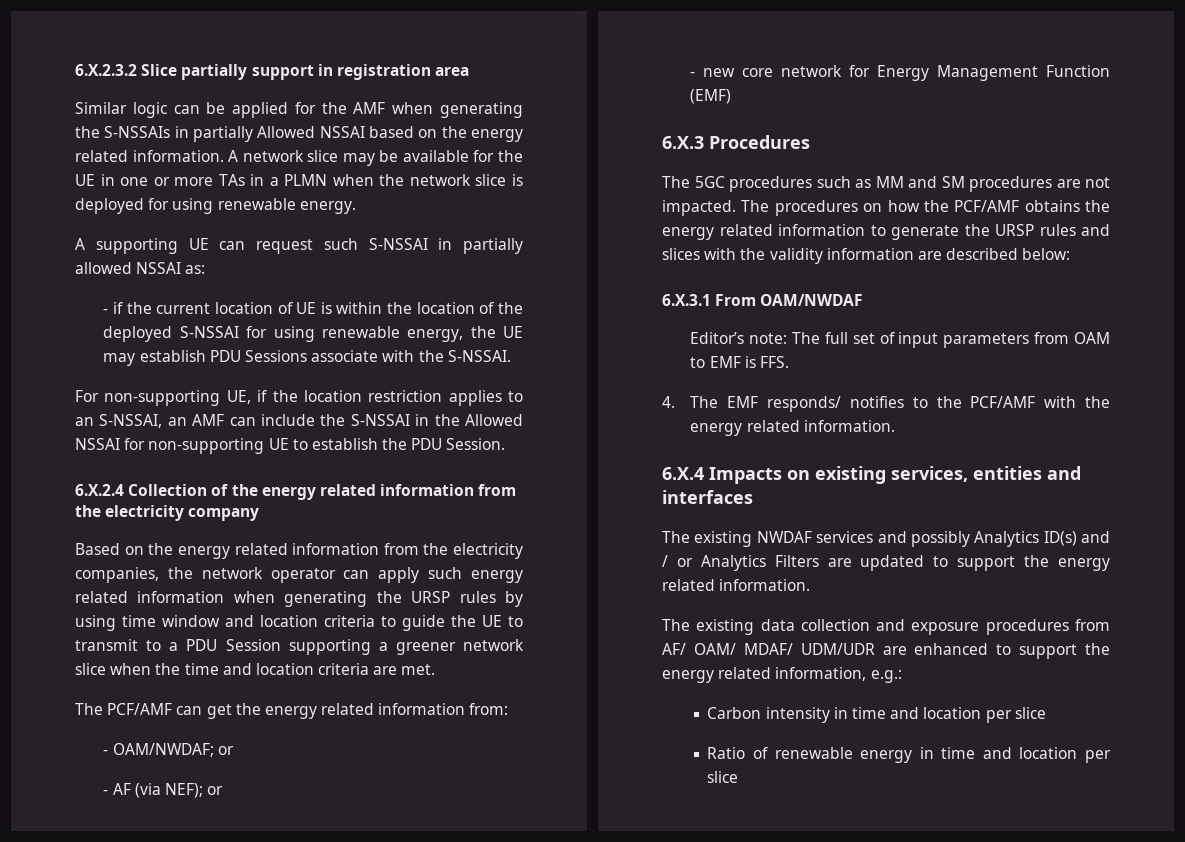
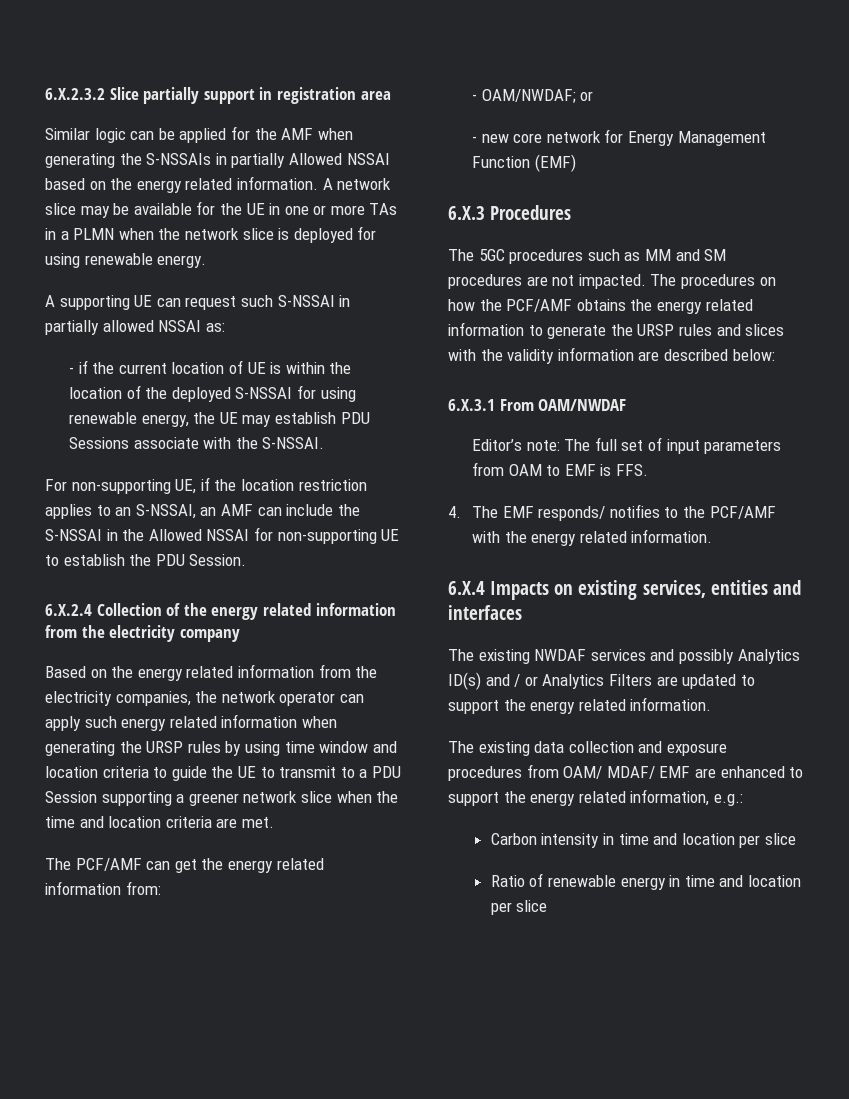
[103,783,224,798] // - AF (via NEF); or -> (594, 96) none
[662,643,686,655] AF/ -> (559, 771) none
[800,643,875,655] UDM/UDR -> [659,766,691,778] EMF

